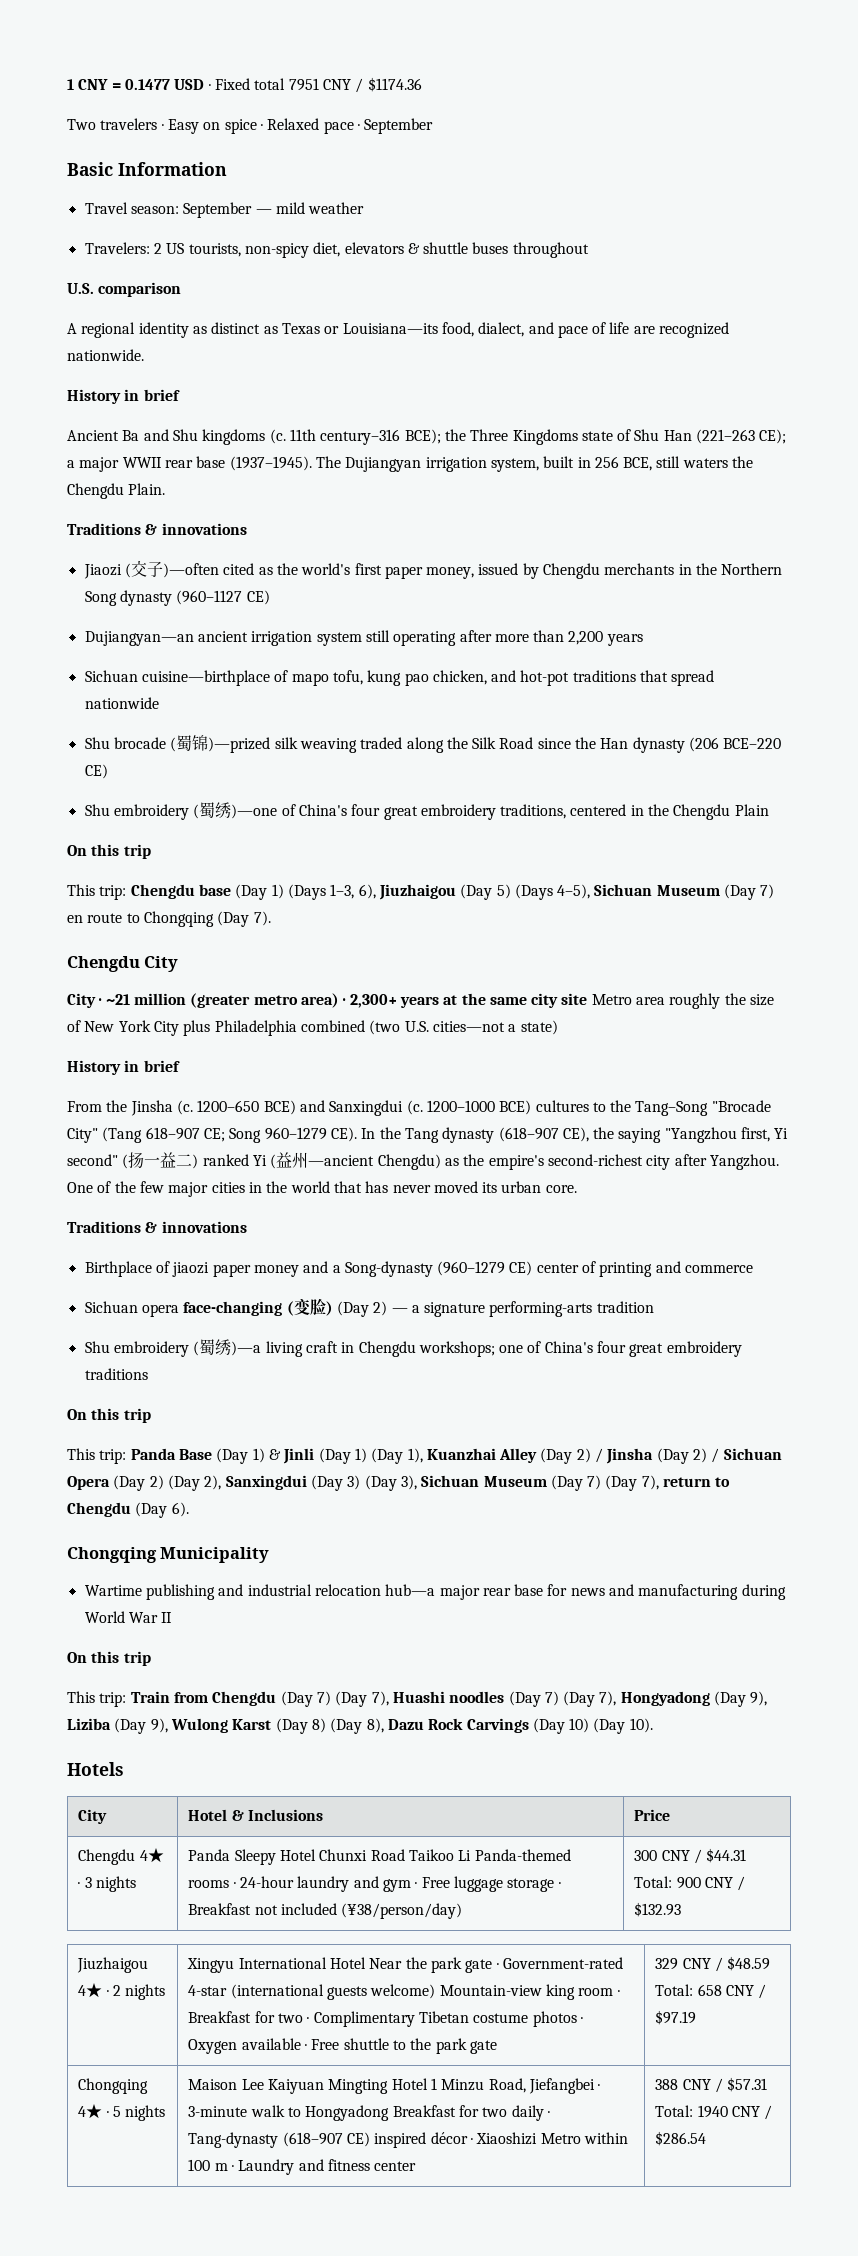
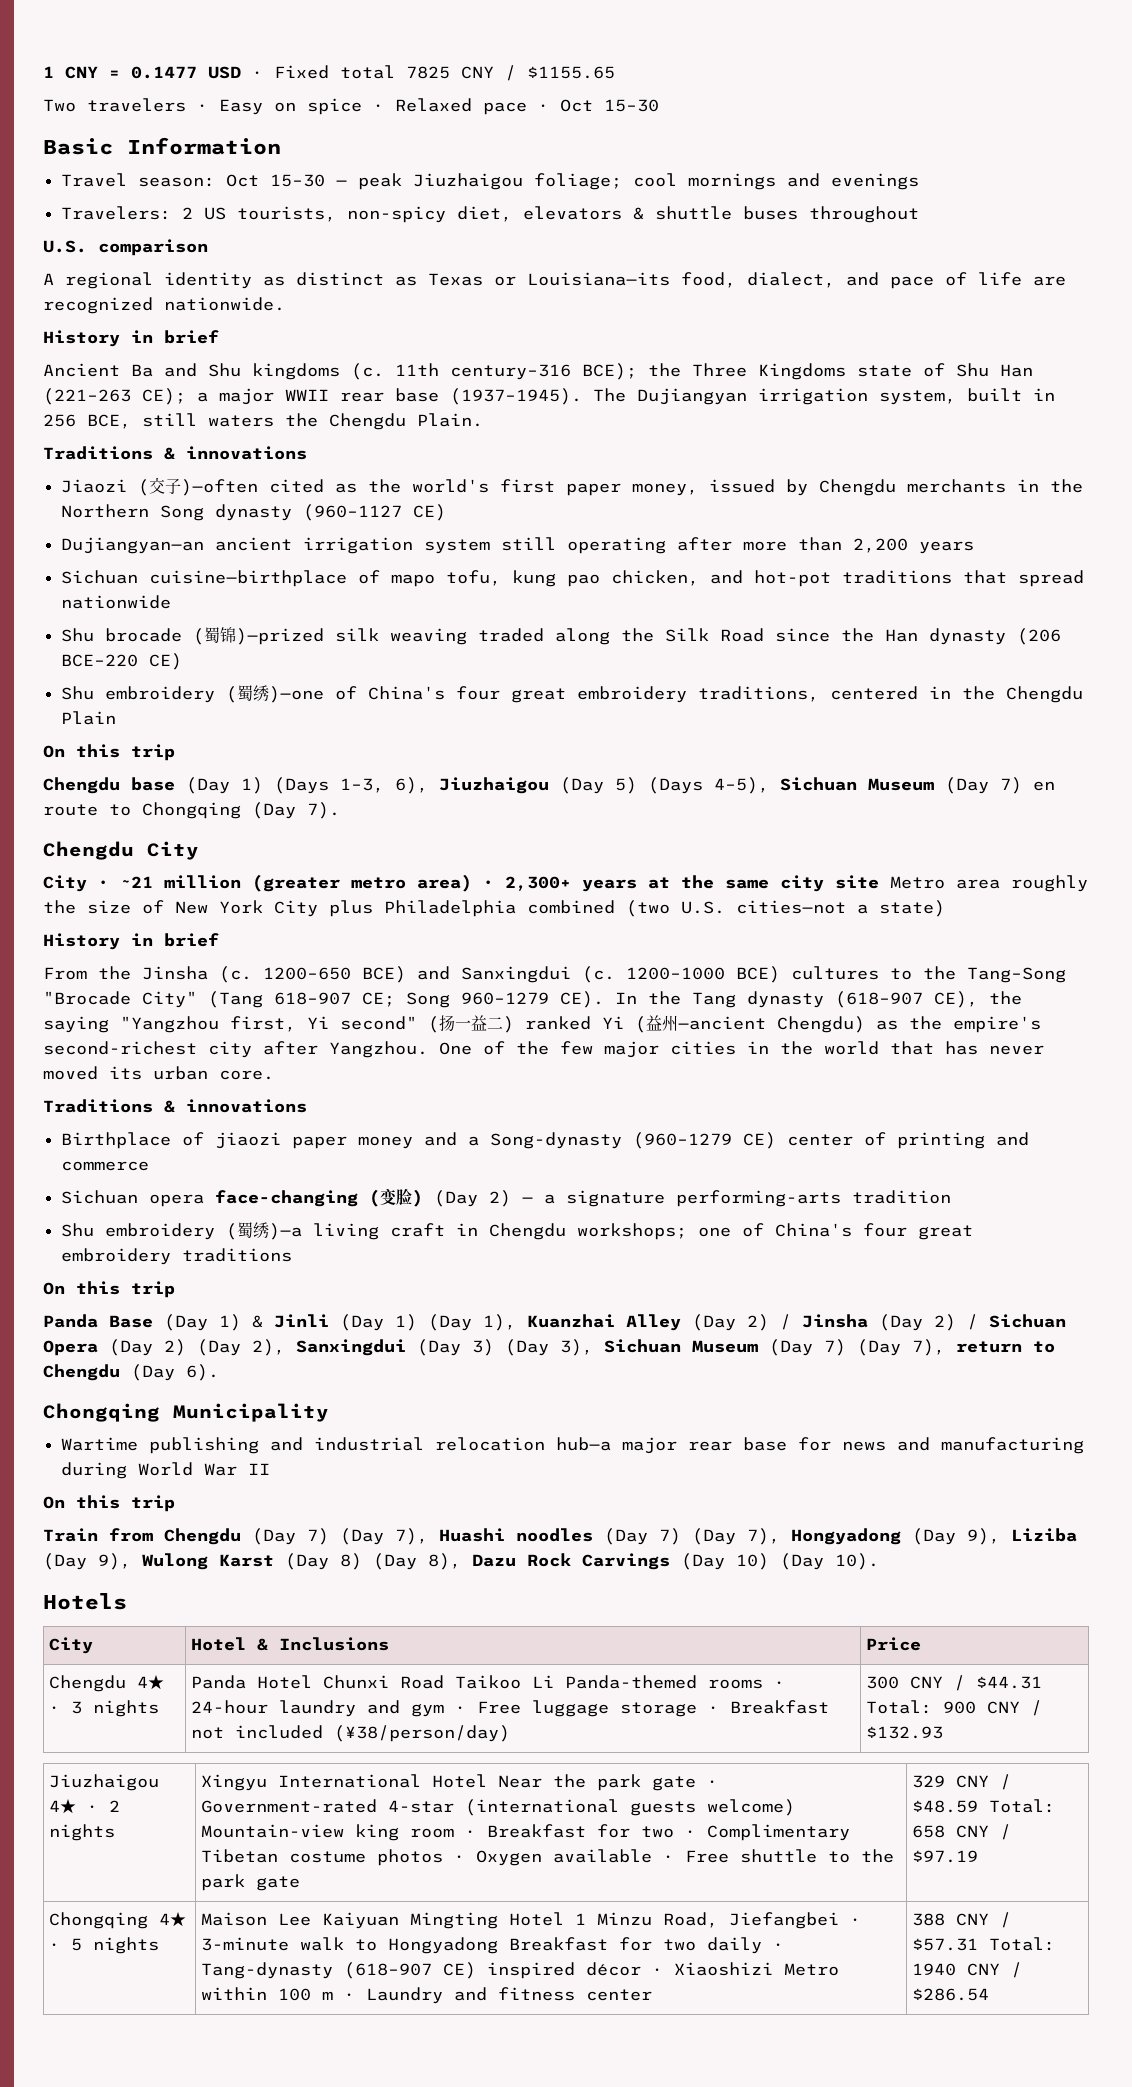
[288,77,422,93] 7951 CNY / $1174.36 -> [406,65,615,81] 7825 CNY / $1155.65
[364,118,434,134] September -> [560,99,659,112] Oct 15–30
[183,202,365,218] September — mild weather -> [225,173,919,190] Oct 15–30 — peak Jiuzhaigou foliage; cool mornings and evenings
[67,884,127,900] This trip: -> (175, 752) none
[67,1448,127,1464] This trip: -> (175, 1289) none
[67,1691,127,1707] This trip: -> (175, 1503) none
[234,1849,276,1865] Sleepy -> (247, 1682) none

